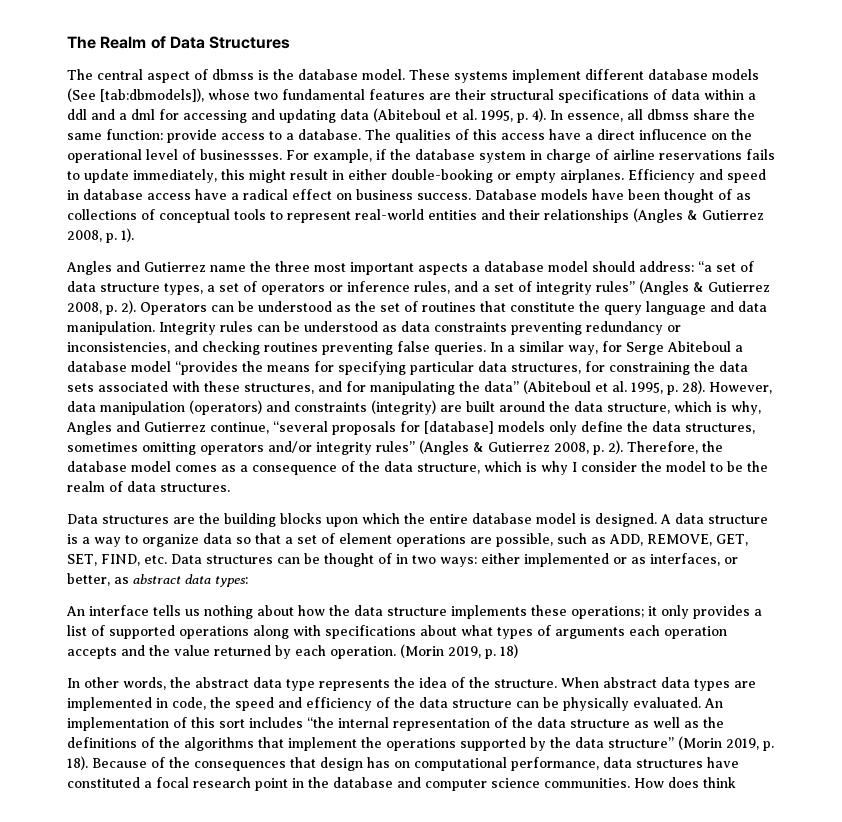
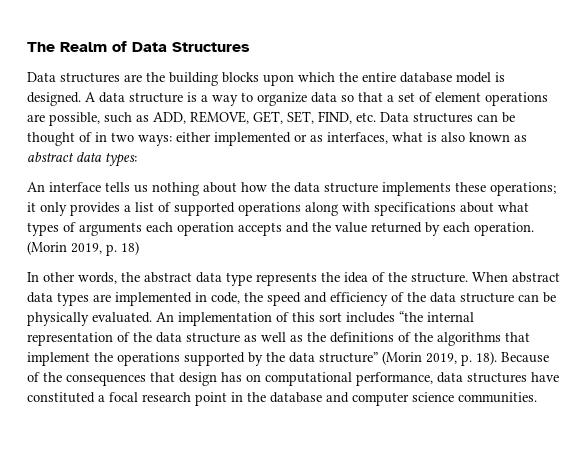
[67,69,759,83] [67,88,756,103] [67,108,755,123] [67,129,752,143] [67,149,775,163] [67,169,766,183] [67,189,751,203] [67,208,764,223] [67,228,134,243] [66,261,754,275] [67,280,770,295] [67,300,767,315] [67,321,681,335] [67,341,743,355] [67,361,748,375] [67,380,772,395] [67,400,761,415] [66,421,755,435] [67,440,723,455] [67,461,768,475] [67,481,230,492] // The central aspect of dbmss is the database model. These systems implement different database models (See [tab:dbmodels]), whose two fundamental features are their structural specifications of data within a ddl and a dml for accessing and updating data (Abiteboul et al. 1995, p. 4). In essence, all dbmss share the same function: provide access to a database. The qualities of this access have a direct influcence on the operational level of businessses. For example, if the database system in charge of airline reservations fails to update immediately, this might result in either double-booking or empty airplanes. Efficiency and speed in database access have a radical effect on business success. Database models have been thought of as collections of conceptual tools to represent real-world entities and their relationships (Angles & Gutierrez 2008, p. 1). // Angles and Gutierrez name the three most important aspects a database model should address: “a set of data structure types, a set of operators or inference rules, and a set of integrity rules” (Angles & Gutierrez 2008, p. 2). Operators can be understood as the set of routines that constitute the query language and data manipulation. Integrity rules can be understood as data constraints preventing redundancy or inconsistencies, and checking routines preventing false queries. In a similar way, for Serge Abiteboul a database model “provides the means for specifying particular data structures, for constraining the data sets associated with these structures, and for manipulating the data” (Abiteboul et al. 1995, p. 28). However, data manipulation (operators) and constraints (integrity) are built around the data structure, which is why, Angles and Gutierrez continue, “several proposals for [database] models only define the data structures, sometimes omitting operators and/or integrity rules” (Angles & Gutierrez 2008, p. 2). Therefore, the database model comes as a consequence of the data structure, which is why I consider the model to be the realm of data structures. -> (250, 47) none
[724,557,738,564] [67,573,110,586] or better, -> [392,132,510,142] what is also known
[634,777,736,788] How does think -> (537, 397) none

